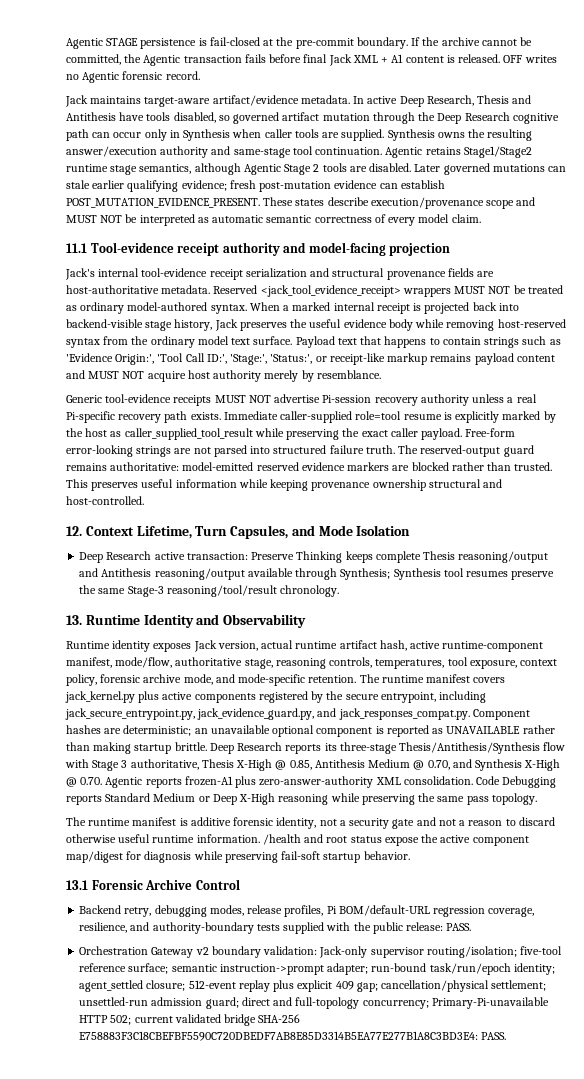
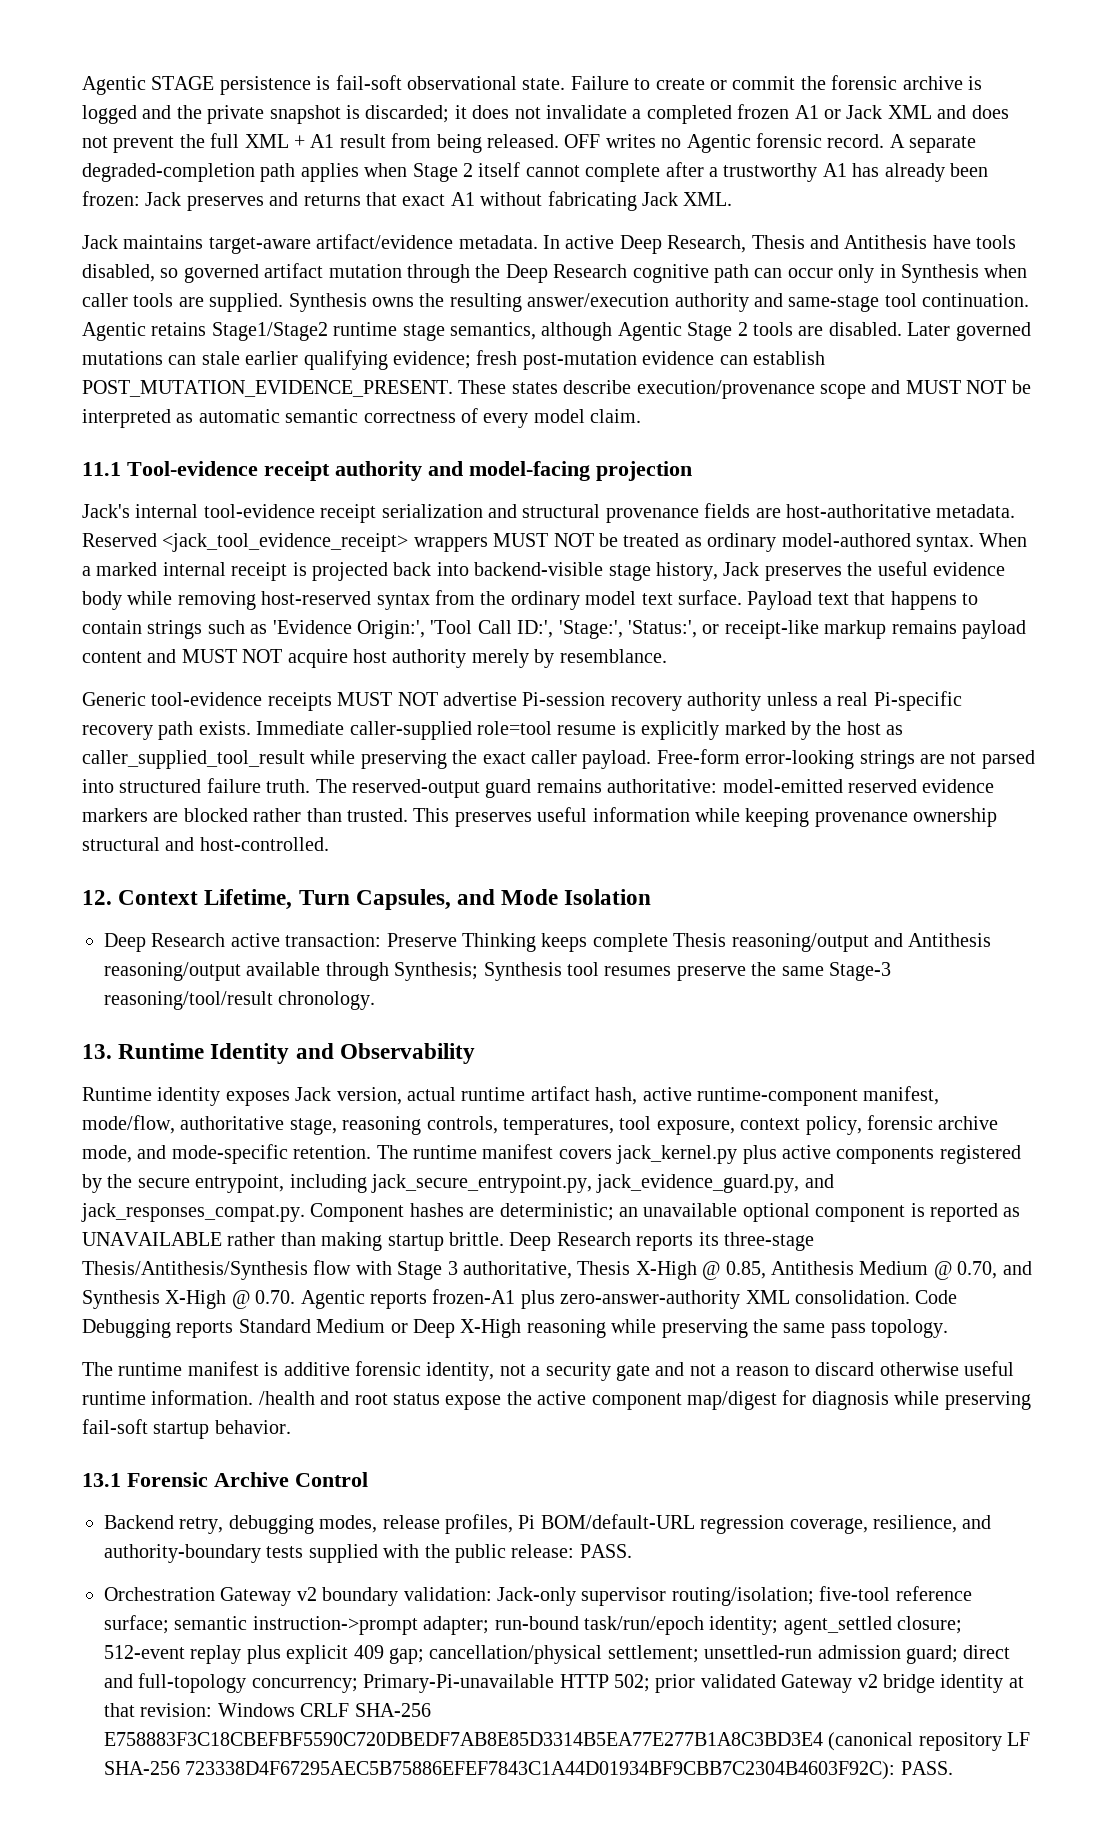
[209,37,533,49] [66,54,455,66] fail-closed at the pre-commit boundary. If the archive cannot be committed, the Agentic transaction fails before final Jack XML + A1 content is -> [335,75,982,90] [82,104,1009,124] [82,133,482,153] fail-soft observational state. Failure to create or commit the forensic archive is logged and the private snapshot is discarded; it does not invalidate a completed frozen A1 or Jack XML and does not prevent the full XML + A1 result from being
(200, 75) none -> [889,134,977,153] [82,162,988,182] [82,191,733,211] A separate degraded-completion path applies when Stage 2 itself cannot complete after a trustworthy A1 has already been frozen: Jack preserves and returns that exact A1 without fabricating Jack XML.
[134,1014,301,1026] [79,1031,479,1041] current validated bridge SHA-256 E758883F3C18CBEFBF5590C720DBEDF7AB8E85D3314B5EA77E277B1A8C3BD3E4: -> [655,1674,1024,1693] [104,1703,431,1717] [104,1732,1031,1751] [104,1761,896,1780] prior validated Gateway v2 bridge identity at that revision: Windows CRLF SHA-256 E758883F3C18CBEFBF5590C720DBEDF7AB8E85D3314B5EA77E277B1A8C3BD3E4 (canonical repository LF SHA-256 723338D4F67295AEC5B75886EFEF7843C1A44D01934BF9CBB7C2304B4603F92C):

